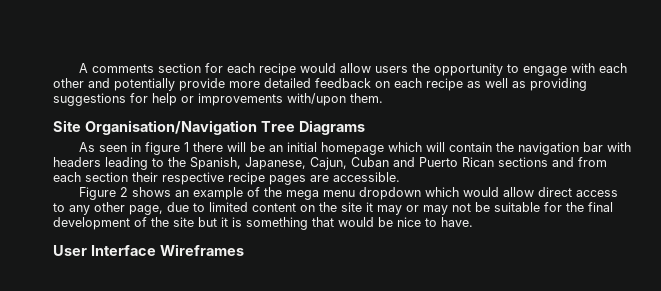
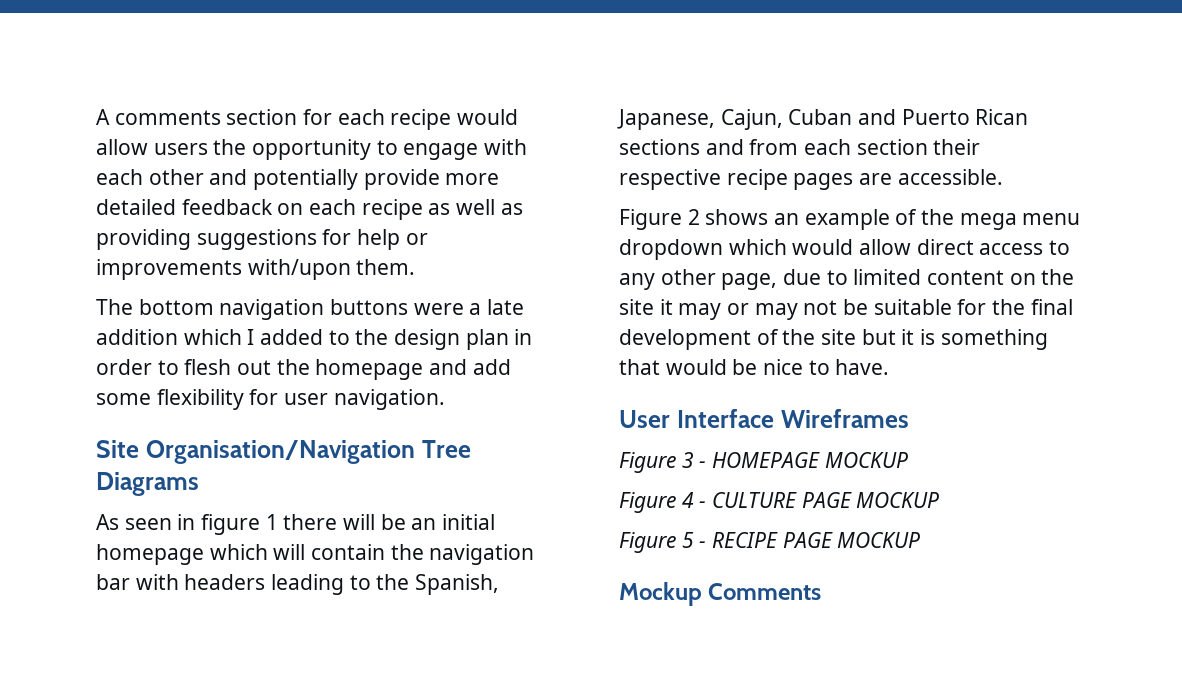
(383, 98) none -> [96,299,525,320] [96,329,533,350] [96,359,511,380] [96,389,445,410] // The bottom navigation buttons were a late addition which I added to the design plan in order to flesh out the homepage and add some flexibility for user navigation.
(244, 250) none -> [619,452,908,473] [619,492,940,513] [619,532,921,553] [619,582,822,606] // Figure 3 - HOMEPAGE MOCKUP // Figure 4 - CULTURE PAGE MOCKUP // Figure 5 - RECIPE PAGE MOCKUP // Mockup Comments

